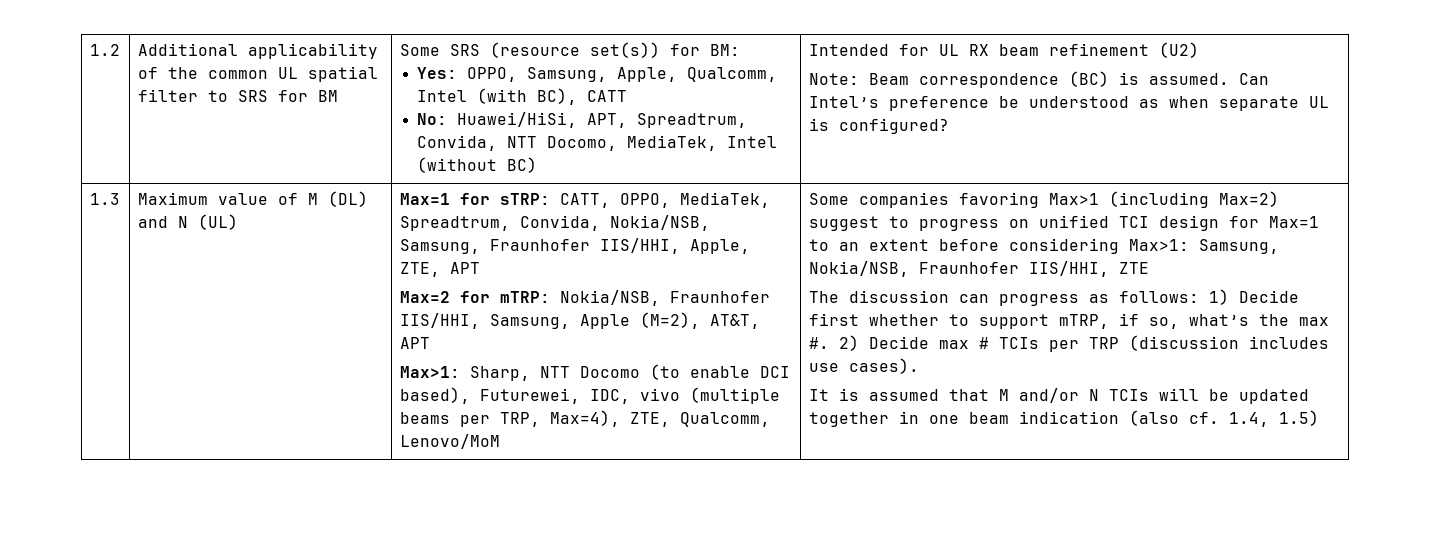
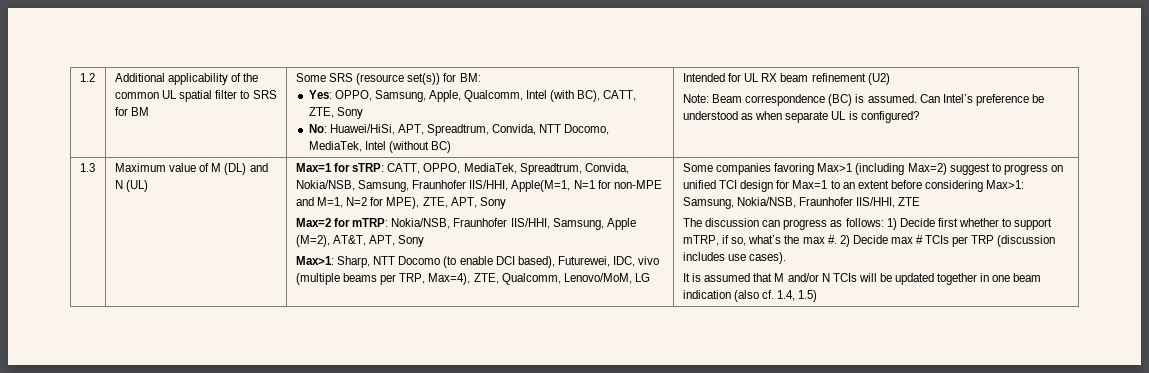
[587,90,628,102] CATT -> [603,90,637,101] [308,107,363,119] CATT, ZTE, Sony
[689,239,750,254] [399,262,480,277] Apple, ZTE, APT -> [511,180,662,192] [295,197,506,209] Apple(M=1, N=1 for non-MPE and M=1, N=2 for MPE), ZTE, APT, Sony
[399,337,430,349] APT -> [369,235,425,247] APT, Sony
[399,434,500,449] Lenovo/MoM -> [563,273,650,284] Lenovo/MoM, LG

